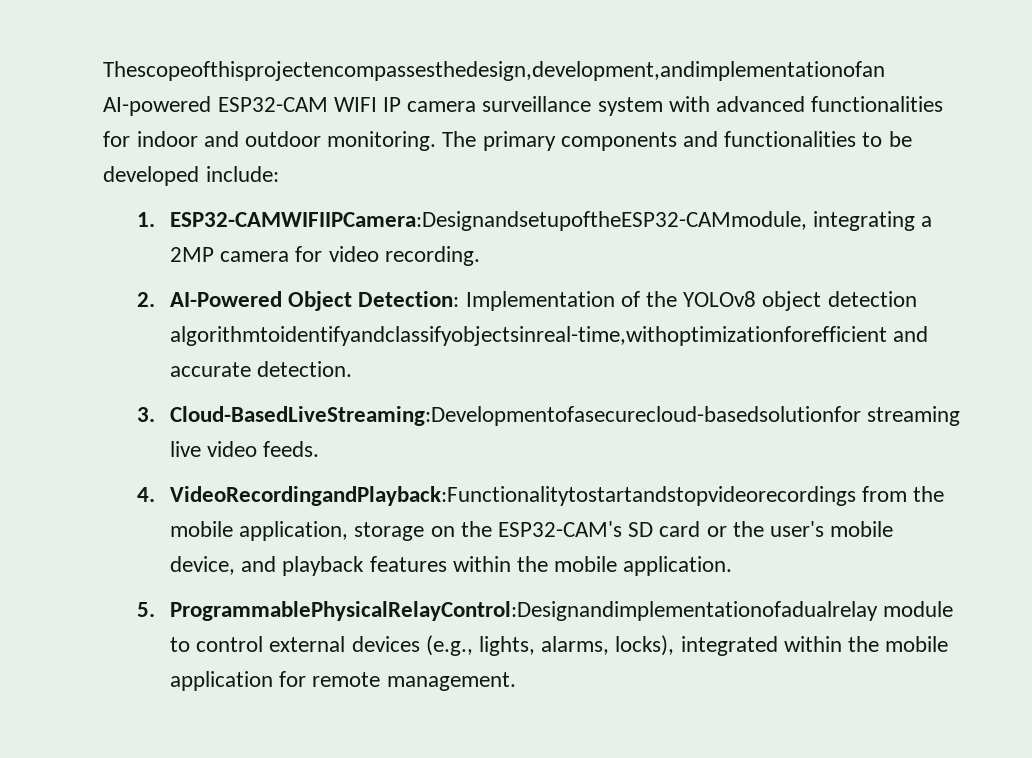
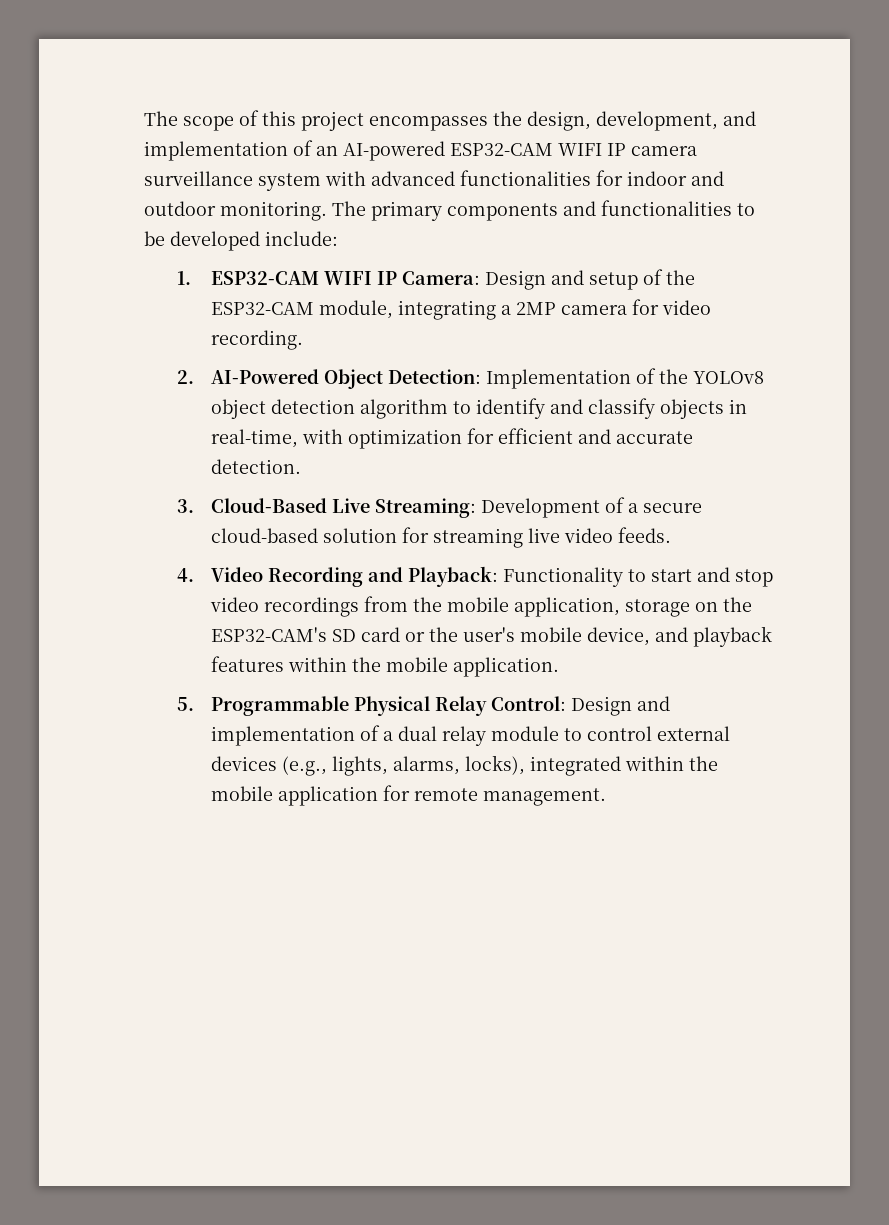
[103,61,886,81] Thescopeofthisprojectencompassesthedesign,development,andimplementationofan -> [143,110,756,131] [143,140,338,161] The scope of this project encompasses the design, development, and implementation of an
[169,211,807,231] ESP32-CAMWIFIIPCamera:DesignandsetupoftheESP32-CAMmodule, -> [210,269,695,290] [210,300,393,319] ESP32-CAM WIFI IP Camera: Design and setup of the ESP32-CAM module,
[169,326,929,346] [169,361,353,377] [136,406,861,426] algorithmtoidentifyandclassifyobjectsinreal-time,withoptimizationforefficient and accurate detection. // 3. Cloud-BasedLiveStreaming:Developmentofasecurecloud-basedsolutionfor -> [359,398,747,419] [210,428,693,449] [210,459,301,474] [176,497,702,518] [210,527,429,543] algorithm to identify and classify objects in real-time, with optimization for efficient and accurate detection. // 3. Cloud-Based Live Streaming: Development of a secure cloud-based solution for
[169,486,856,506] VideoRecordingandPlayback:Functionalitytostartandstopvideorecordings -> [210,566,773,587] [209,597,359,617] Video Recording and Playback: Functionality to start and stop video recordings
[169,601,878,621] ProgrammablePhysicalRelayControl:Designandimplementationofadualrelay -> [210,696,670,716] [210,725,486,746] Programmable Physical Relay Control: Design and implementation of a dual relay

